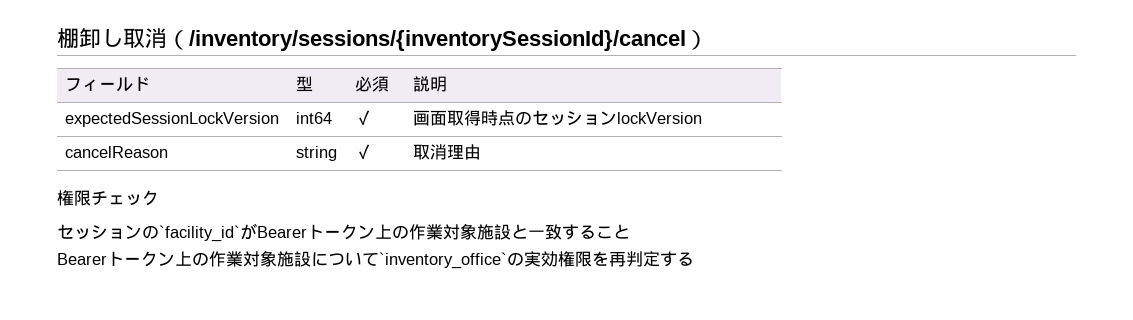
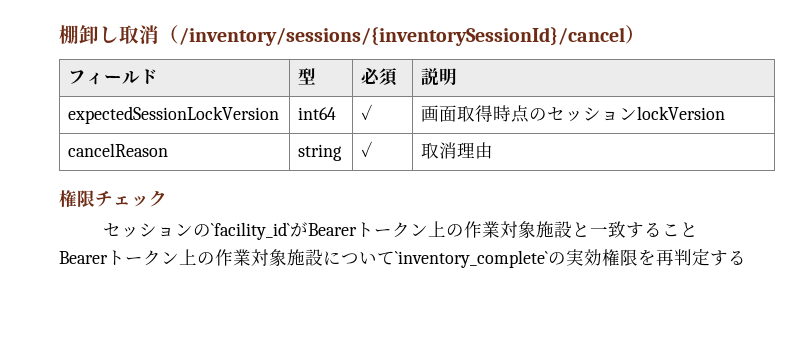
[379,252,507,269] `inventory_office` -> [395,250,548,268] `inventory_complete`

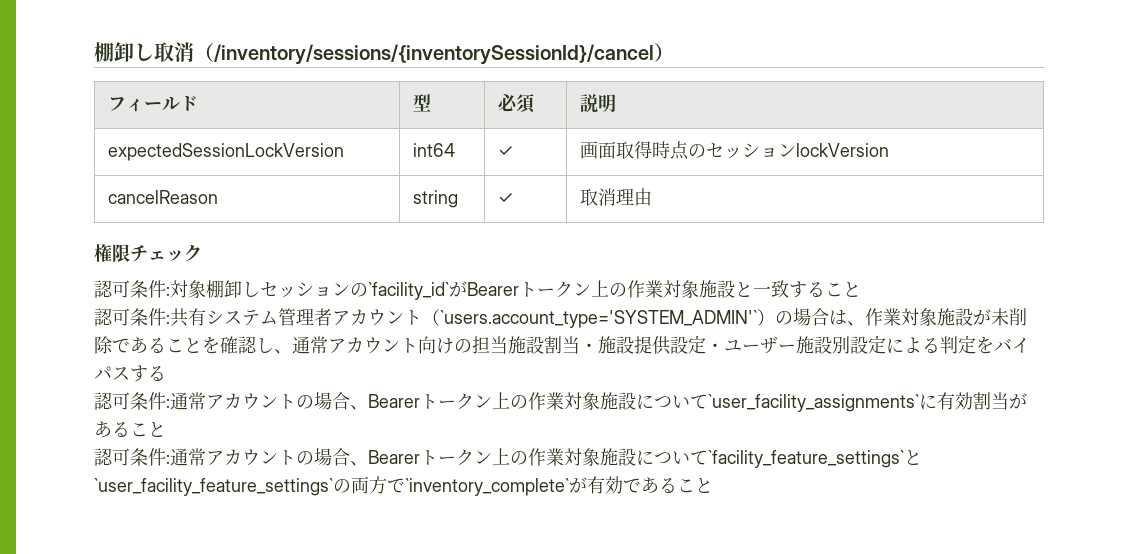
(167, 198) none -> [94,280,260,298] 認可条件:対象棚卸し
[59,248,746,268] Bearerトークン上の作業対象施設について`inventory_complete`の実効権限を再判定する -> [94,308,1027,328] [94,335,1030,355] [94,365,166,382] [94,392,1027,412] [94,421,166,437] [94,448,922,468] [94,476,713,496] 認可条件:共有システム管理者アカウント（`users.account_type='SYSTEM_ADMIN'`）の場合は、作業対象施設が未削除であることを確認し、通常アカウント向けの担当施設割当・施設提供設定・ユーザー施設別設定による判定をバイパスする // 認可条件:通常アカウントの場合、Bearerトークン上の作業対象施設について`user_facility_assignments`に有効割当があること // 認可条件:通常アカウントの場合、Bearerトークン上の作業対象施設について`facility_feature_settings`と`user_facility_feature_settings`の両方で`inventory_complete`が有効であること

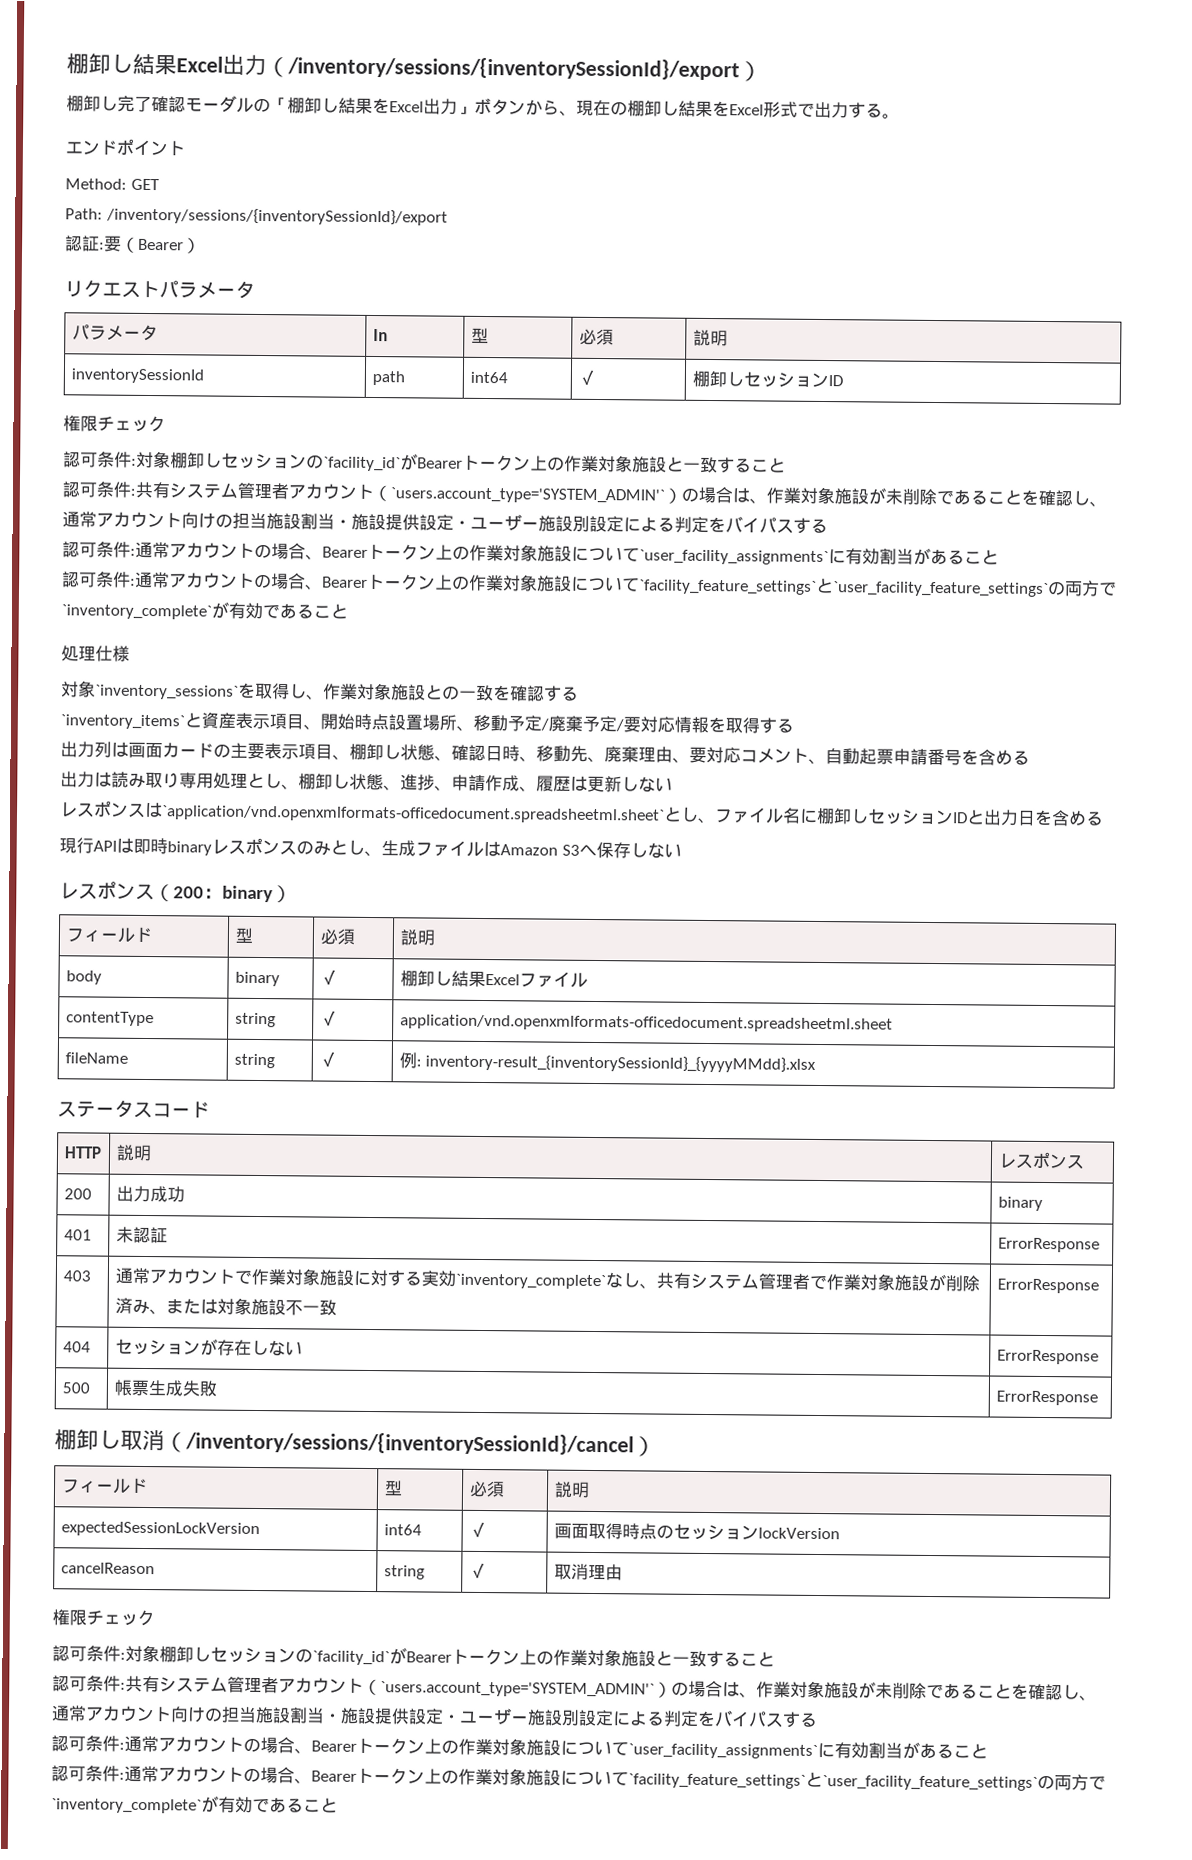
[94,42,154,62] 棚卸し -> [66,53,762,82] [66,95,900,119] [65,138,186,156] [65,178,160,191] [65,207,448,226] [65,235,201,254] [64,279,255,299] [71,324,158,342] [372,328,388,342] [470,327,489,345] [578,328,614,346] [692,329,728,347] [70,368,204,384] [371,370,405,386] [469,371,508,384] [577,369,596,386] [691,370,843,388] [63,415,166,433] [63,451,786,474] [62,481,1107,507] [62,511,828,534] [62,541,999,566] [62,571,1117,598] [61,601,348,620] [61,645,130,662] [61,680,579,702] [60,712,794,734] [60,741,1030,766] [60,771,673,793] [59,800,1104,827] [59,837,682,859] [59,881,292,903] [65,926,153,943] [234,927,254,944] [319,928,356,945] [399,929,435,946] [65,970,102,985] [234,971,280,987] [319,969,338,986] [399,970,588,988] [65,1011,154,1027] [234,1012,276,1028] [319,1010,338,1027] [399,1014,893,1033] [64,1052,128,1064] [233,1053,275,1069] [318,1051,337,1068] [398,1052,817,1073] [57,1099,210,1119] [63,1146,102,1159] [115,1144,152,1162] [997,1151,1085,1170] [63,1188,92,1200] [115,1185,185,1203] [997,1196,1043,1211] [63,1229,92,1241] [115,1226,168,1244] [997,1237,1100,1253] [62,1270,91,1282] [114,1267,980,1292] [114,1297,337,1316] [996,1278,1099,1294] [62,1341,91,1353] [114,1338,303,1357] [996,1349,1099,1365] [61,1382,90,1394] [113,1379,217,1397] [995,1390,1098,1406] [54,1429,121,1450] 棚卸し結果Excel出力（/inventory/sessions/{inventorySessionId}/export） // 棚卸し完了確認モーダルの「棚卸し結果をExcel出力」ボタンから、現在の棚卸し結果をExcel形式で出力する。 // エンドポイント // Method: GET // Path: /inventory/sessions/{inventorySessionId}/export // 認証:要（Bearer） // リクエストパラメータ // パラメータ | In | 型 | 必須 | 説明 // inventorySessionId | path | int64 | ✓ | 棚卸しセッションID // 権限チェック // 認可条件:対象棚卸しセッションの`facility_id`がBearerトークン上の作業対象施設と一致すること // 認可条件:共有システム管理者アカウント（`users.account_type='SYSTEM_ADMIN'`）の場合は、作業対象施設が未削除であることを確認し、通常アカウント向けの担当施設割当・施設提供設定・ユーザー施設別設定による判定をバイパスする // 認可条件:通常アカウントの場合、Bearerトークン上の作業対象施設について`user_facility_assignments`に有効割当があること // 認可条件:通常アカウントの場合、Bearerトークン上の作業対象施設について`facility_feature_settings`と`user_facility_feature_settings`の両方で`inventory_complete`が有効であること // 処理仕様 // 対象`inventory_sessions`を取得し、作業対象施設との一致を確認する // `inventory_items`と資産表示項目、開始時点設置場所、移動予定/廃棄予定/要対応情報を取得する // 出力列は画面カードの主要表示項目、棚卸し状態、確認日時、移動先、廃棄理由、要対応コメント、自動起票申請番号を含める // 出力は読み取り専用処理とし、棚卸し状態、進捗、申請作成、履歴は更新しない // レスポンスは`application/vnd.openxmlformats-officedocument.spreadsheetml.sheet`とし、ファイル名に棚卸しセッションIDと出力日を含める // 現行APIは即時binaryレスポンスのみとし、生成ファイルはAmazon S3へ保存しない // レスポンス（200：binary） // フィールド | 型 | 必須 | 説明 // body | binary | ✓ | 棚卸し結果Excelファイル // contentType | string | ✓ | application/vnd.openxmlformats-officedocument.spreadsheetml.sheet // fileName | string | ✓ | 例: inventory-result_{inventorySessionId}_{yyyyMMdd}.xlsx // ステータスコード // HTTP | 説明 | レスポンス // 200 | 出力成功 | binary // 401 | 未認証 | ErrorResponse // 403 | 通常アカウントで作業対象施設に対する実効`inventory_complete`なし、共有システム管理者で作業対象施設が削除済み、または対象施設不一致 | ErrorResponse // 404 | セッションが存在しない | ErrorResponse // 500 | 帳票生成失敗 | ErrorResponse // 棚卸し

